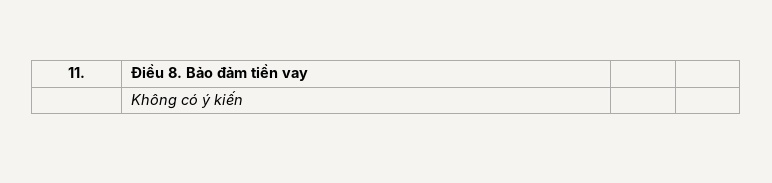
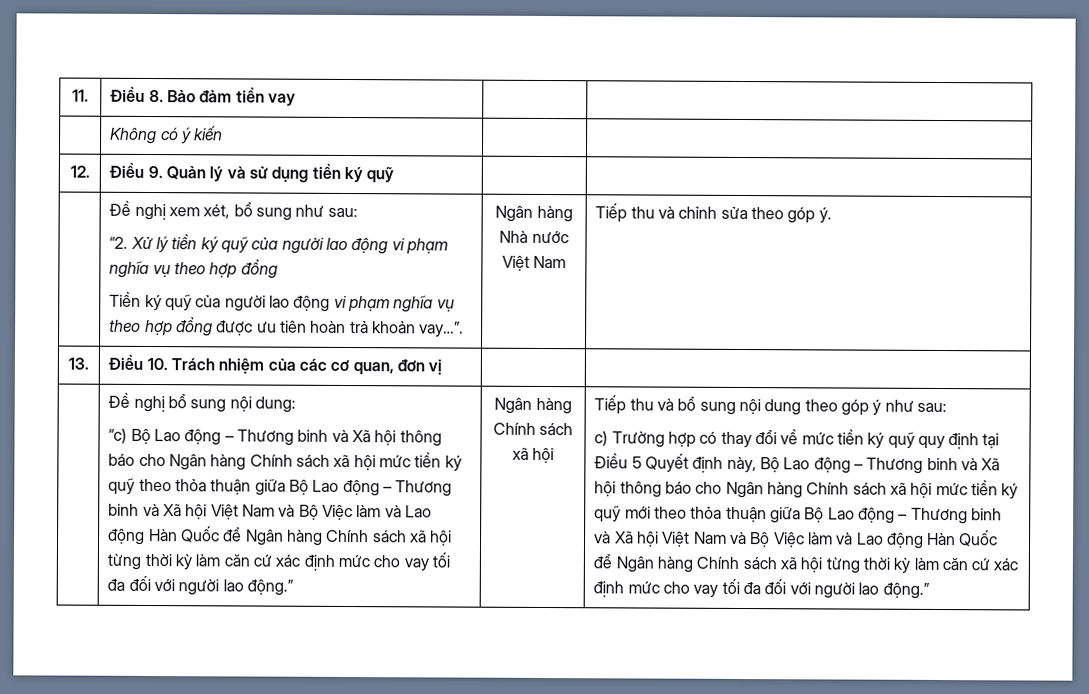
(243, 98) none -> [69,165,90,178] [109,162,395,184] [109,200,358,221] [109,234,448,255] [109,259,278,279] [109,291,455,313] [109,317,465,338] [495,205,573,223] [499,230,569,244] [501,255,567,271] [595,203,832,224] [68,357,89,370] [108,354,443,376] [108,392,296,413] [108,428,442,447] [108,452,462,472] [108,477,453,497] [108,503,432,521] [107,526,453,546] [107,552,450,572] [107,575,294,596] [494,397,572,415] [492,422,574,436] [511,447,555,464] [594,395,947,416] [594,429,1000,450] [594,453,1001,474] [594,480,1019,500] [594,505,1002,525] [594,530,999,549] [593,554,1019,574] [593,578,930,599] // 12. | Điều 9. Quản lý và sử dụng tiền ký quỹ | | // | Đề nghị xem xét, bổ sung như sau: // “2. Xử lý tiền ký quỹ của người lao động vi phạm nghĩa vụ theo hợp đồng // Tiền ký quỹ của người lao động vi phạm nghĩa vụ theo hợp đồng được ưu tiên hoàn trả khoản vay…”. | Ngân hàng Nhà nước Việt Nam | Tiếp thu và chỉnh sửa theo góp ý. // 13. | Điều 10. Trách nhiệm của các cơ quan, đơn vị | | // | Đề nghị bổ sung nội dung: // “c) Bộ Lao động – Thương binh và Xã hội thông báo cho Ngân hàng Chính sách xã hội mức tiền ký quỹ theo thỏa thuận giữa Bộ Lao động – Thương binh và Xã hội Việt Nam và Bộ Việc làm và Lao động Hàn Quốc để Ngân hàng Chính sách xã hội từng thời kỳ làm căn cứ xác định mức cho vay tối đa đối với người lao động.” | Ngân hàng Chính sách xã hội | Tiếp thu và bổ sung nội dung theo góp ý như sau: // c) Trường hợp có thay đổi về mức tiền ký quỹ quy định tại Điều 5 Quyết định này, Bộ Lao động – Thương binh và Xã hội thông báo cho Ngân hàng Chính sách xã hội mức tiền ký quỹ mới theo thỏa thuận giữa Bộ Lao động – Thương binh và Xã hội Việt Nam và Bộ Việc làm và Lao động Hàn Quốc để Ngân hàng Chính sách xã hội từng thời kỳ làm căn cứ xác định mức cho vay tối đa đối với người lao động.”

